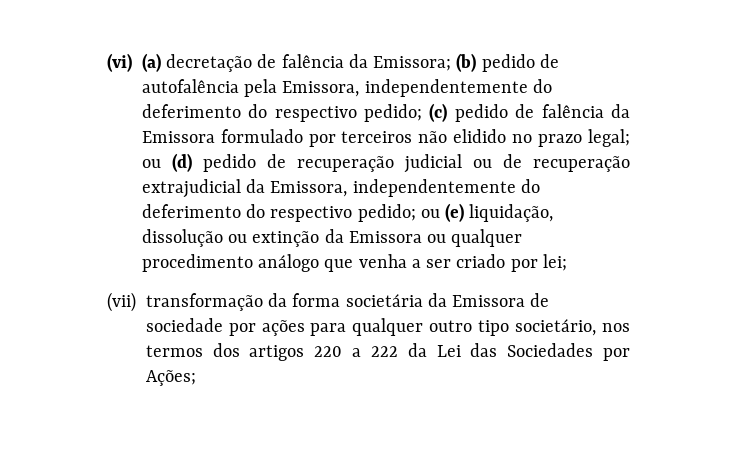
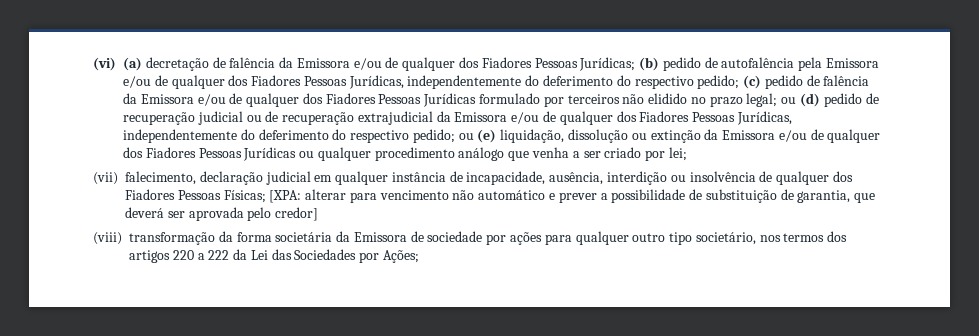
[373,56,452,71] Emissora; -> [296,57,636,71] Emissora e/ou de qualquer dos Fiadores Pessoas Jurídicas;
[282,81,360,97] Emissora, -> [826,58,880,68] [123,75,404,89] Emissora e/ou de qualquer dos Fiadores Pessoas Jurídicas,
(215, 137) none -> [197,93,477,107] e/ou de qualquer dos Fiadores Pessoas Jurídicas
[270,181,348,197] Emissora, -> [454,111,792,125] Emissora e/ou de qualquer dos Fiadores Pessoas Jurídicas,
(422, 237) none -> [778,129,881,143] [123,147,297,161] e/ou de qualquer dos Fiadores Pessoas Jurídicas
(136, 302) none -> [125,171,853,185] [125,189,876,203] [125,207,319,221] [93,232,122,245] falecimento, declaração judicial em qualquer instância de incapacidade, ausência, interdição ou insolvência de qualquer dos Fiadores Pessoas Físicas; [XPA: alterar para vencimento não automático e prever a possibilidade de substituição de garantia, que deverá ser aprovada pelo credor] // (viii)

